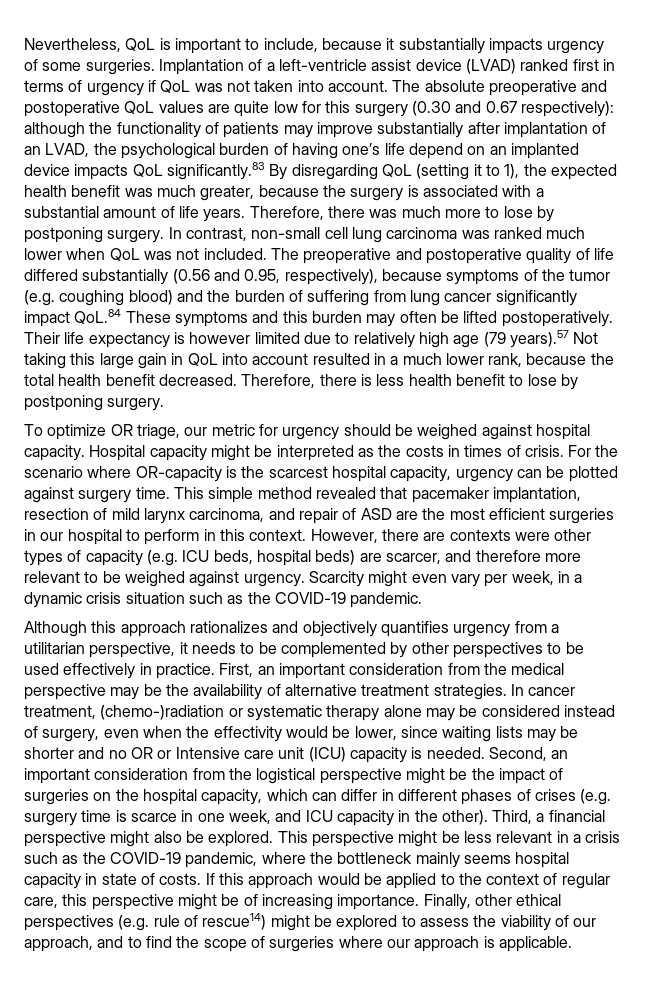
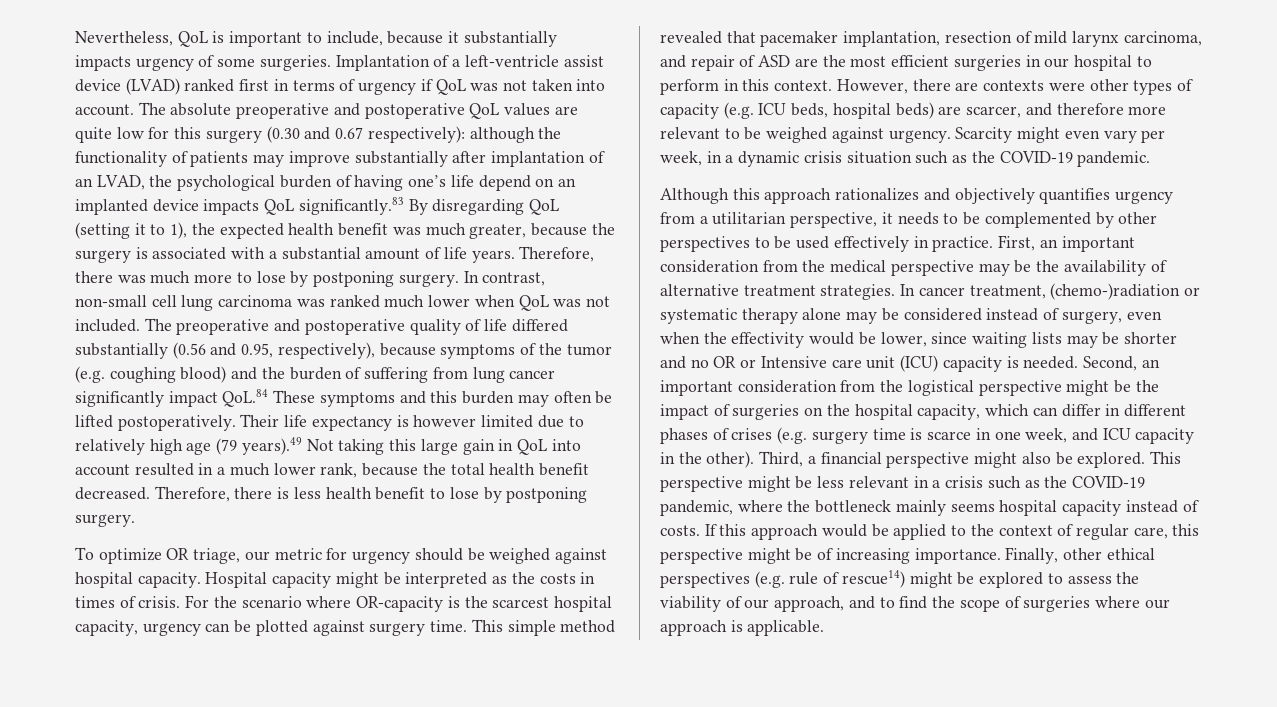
[509,330,569,348] years).57 -> [241,437,302,455] years).49
[85,873,137,885] in state -> [1125,500,1178,513] instead

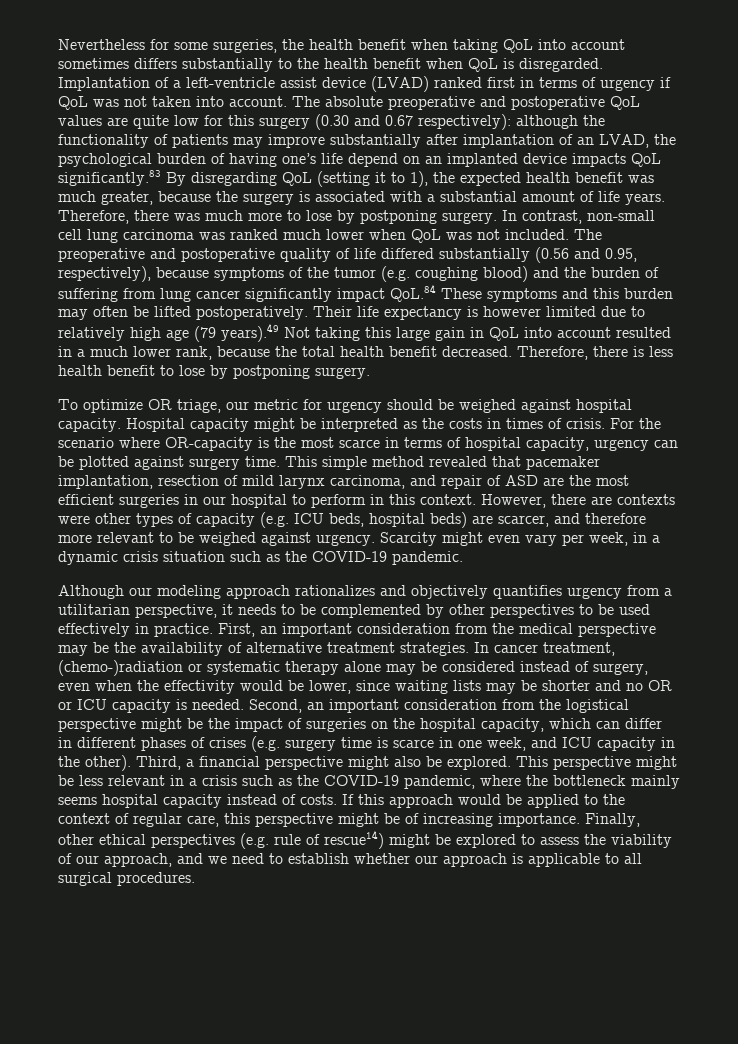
[75,31,557,47] [75,55,331,71] Nevertheless, QoL is important to include, because it substantially impacts urgency of some surgeries. -> [58,39,625,53] [58,58,603,72] Nevertheless for some surgeries, the health benefit when taking QoL into account sometimes differs substantially to the health benefit when QoL is disregarded.
[492,597,550,608] scarcest -> [301,437,461,448] most scarce in terms of
[732,188,760,200] this -> [129,585,221,599] our modeling
[760,355,939,372] Intensive care unit (ICU) -> [77,699,107,710] ICU
[879,596,1170,612] [660,620,825,636] to find the scope of surgeries where our approach is applicable. -> [208,853,642,867] [58,872,195,886] we need to establish whether our approach is applicable to all surgical procedures.

